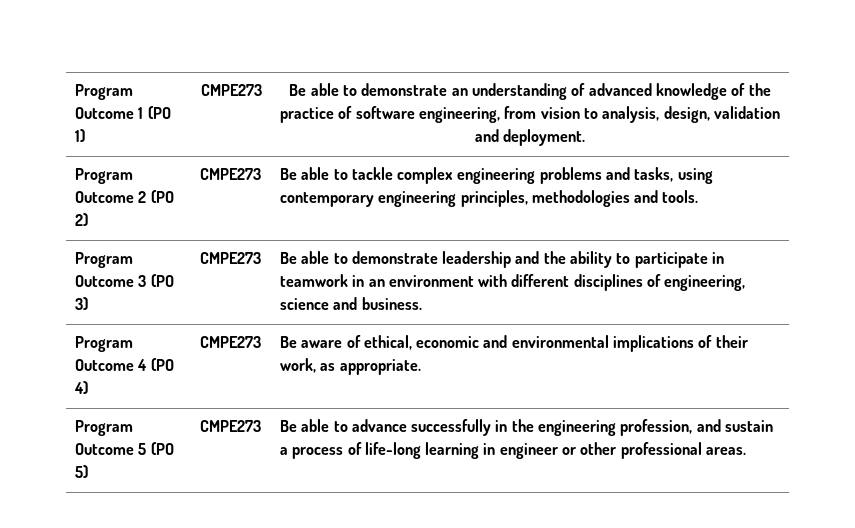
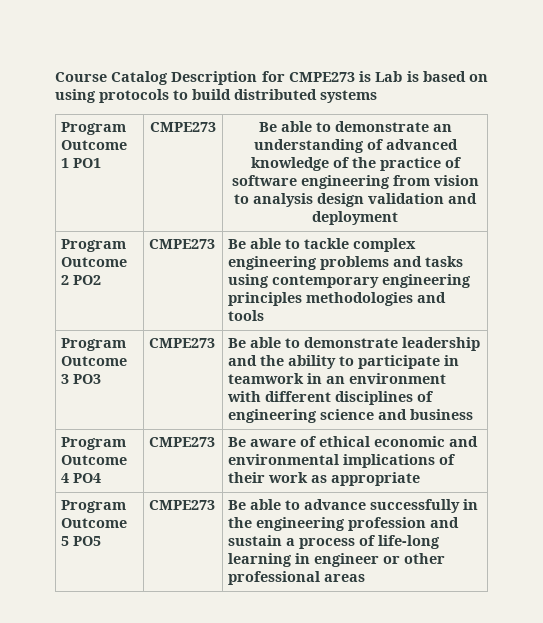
(74, 92) none -> [55,71,489,85] [55,89,377,103] Course Catalog Description for CMPE273 is Lab is based on using protocols to build distributed systems //
[147,106,171,119] [74,129,85,142] (PO 1) -> [72,158,101,168] PO1
[419,107,501,123] engineering, -> [300,175,390,189] engineering
[602,106,710,123] analysis, design, -> [252,193,364,207] analysis design
[503,129,586,146] deployment. -> [312,211,398,225] deployment
[150,190,174,203] [74,213,88,226] (PO 2) -> [72,275,101,285] PO2
[634,167,674,182] tasks, -> [424,256,463,267] tasks
[460,190,528,207] principles, -> [227,292,302,306] principles
[662,190,699,203] tools. -> [227,310,264,321] tools
[150,274,174,287] [74,297,88,310] (PO 3) -> [72,374,101,384] PO3
[664,275,746,291] engineering, -> [227,409,317,423] engineering
[361,297,422,310] business. -> [409,409,473,420] business
[150,358,174,371] [73,381,88,394] (PO 4) -> [72,473,101,483] PO4
[363,335,412,350] ethical, -> [318,436,370,447] ethical
[279,358,421,375] work, as appropriate. -> [267,472,420,486] work as appropriate
[150,442,174,455] [74,465,88,478] (PO 5) -> [72,536,101,546] PO5
[620,419,693,436] profession, -> [347,517,426,531] profession
[706,447,747,455] areas. -> [323,574,365,582] areas

